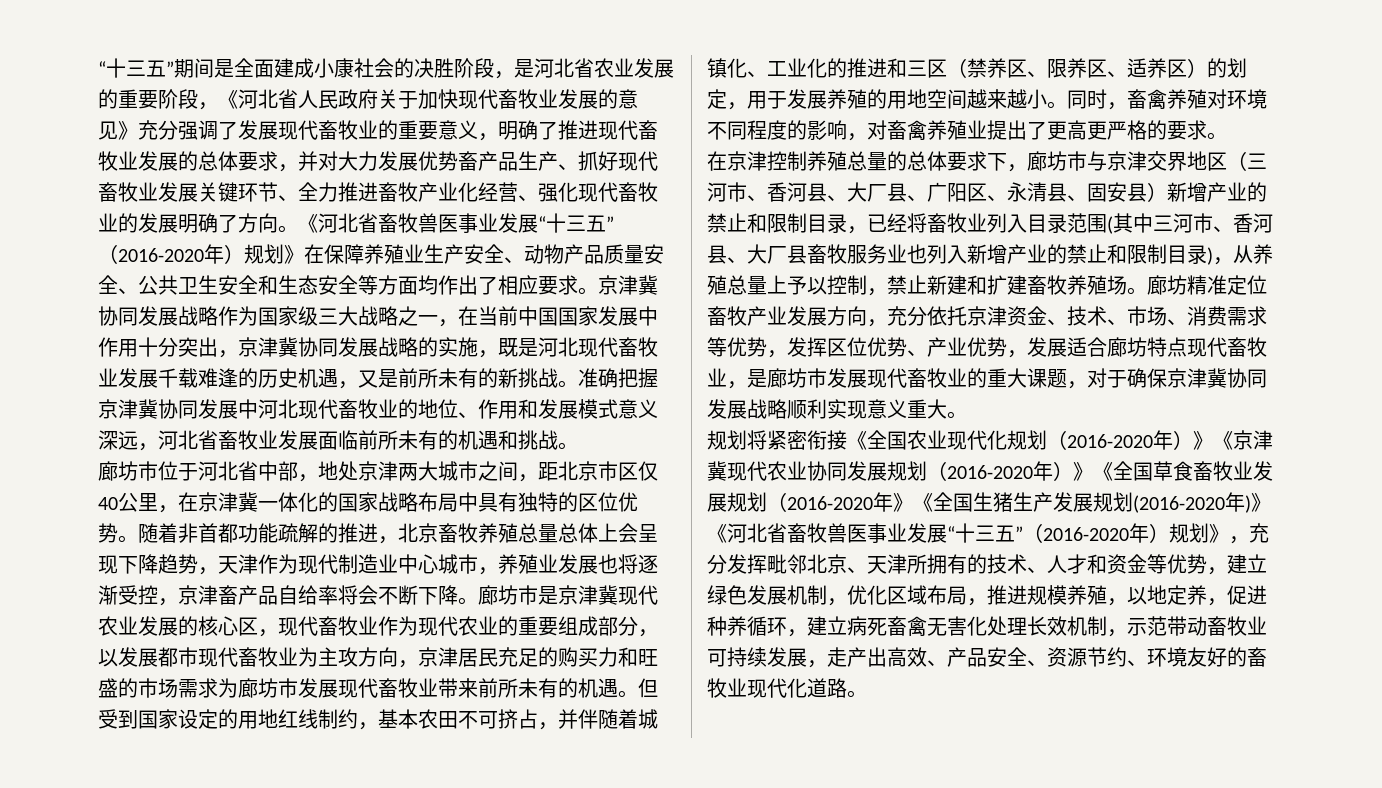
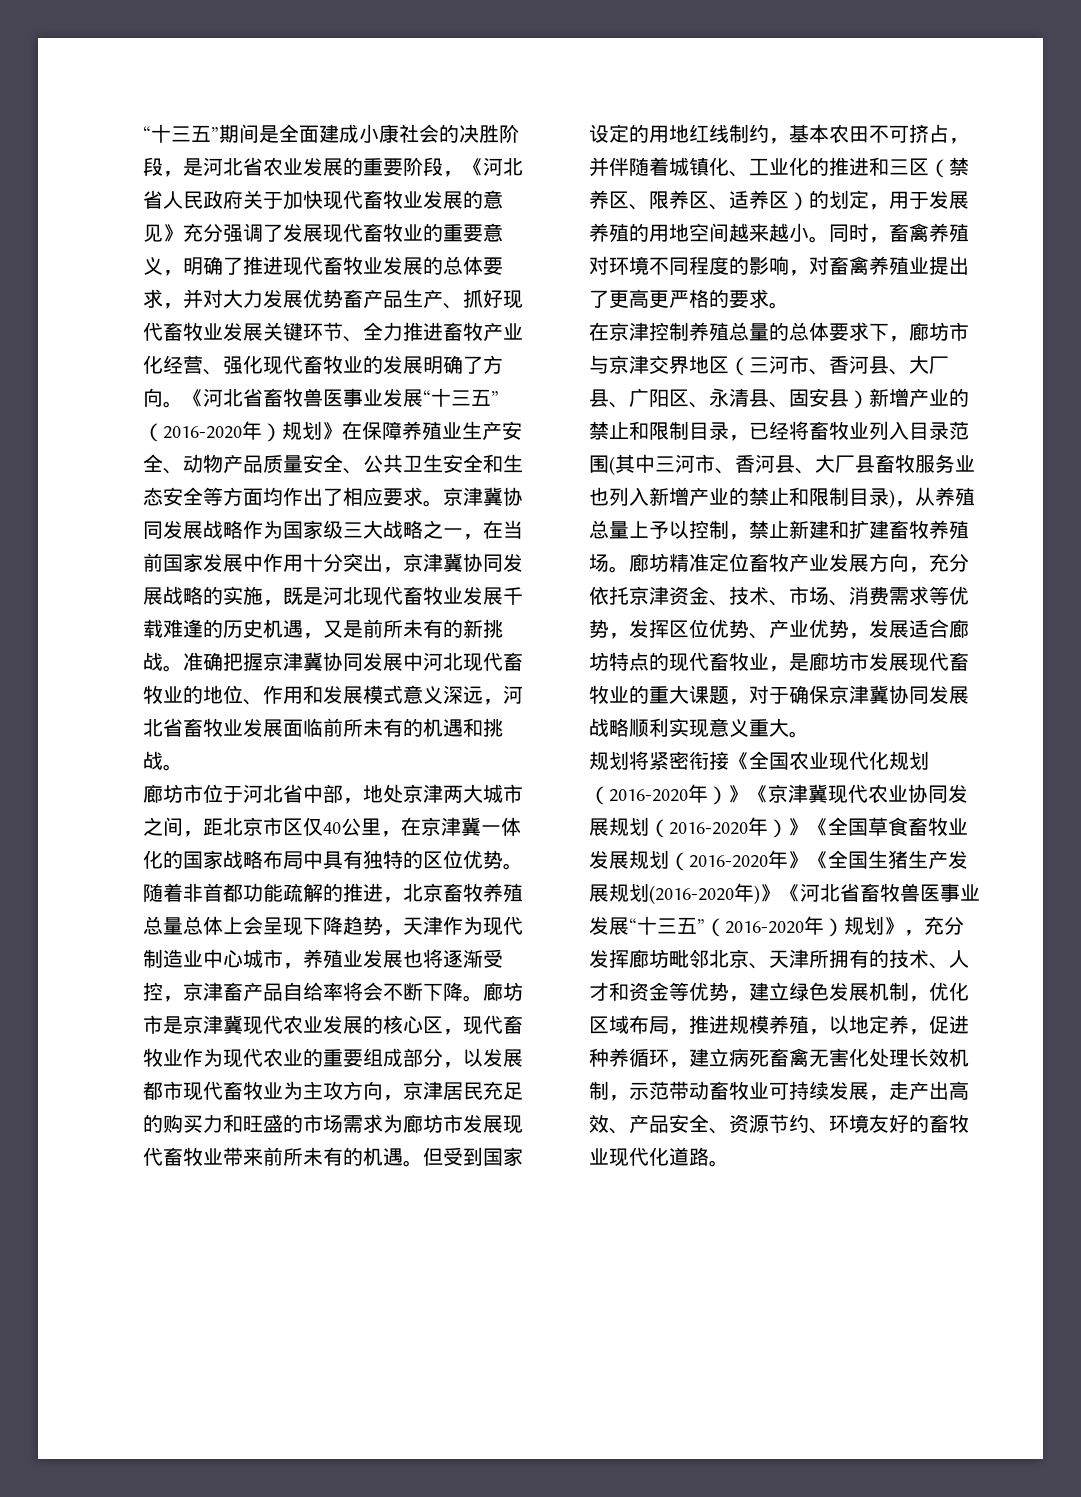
[518,306,558,326] 中国 -> (163, 562) none
(1187, 347) none -> [649,652,669,671] 的
(767, 564) none -> [629,949,669,968] 廊坊

